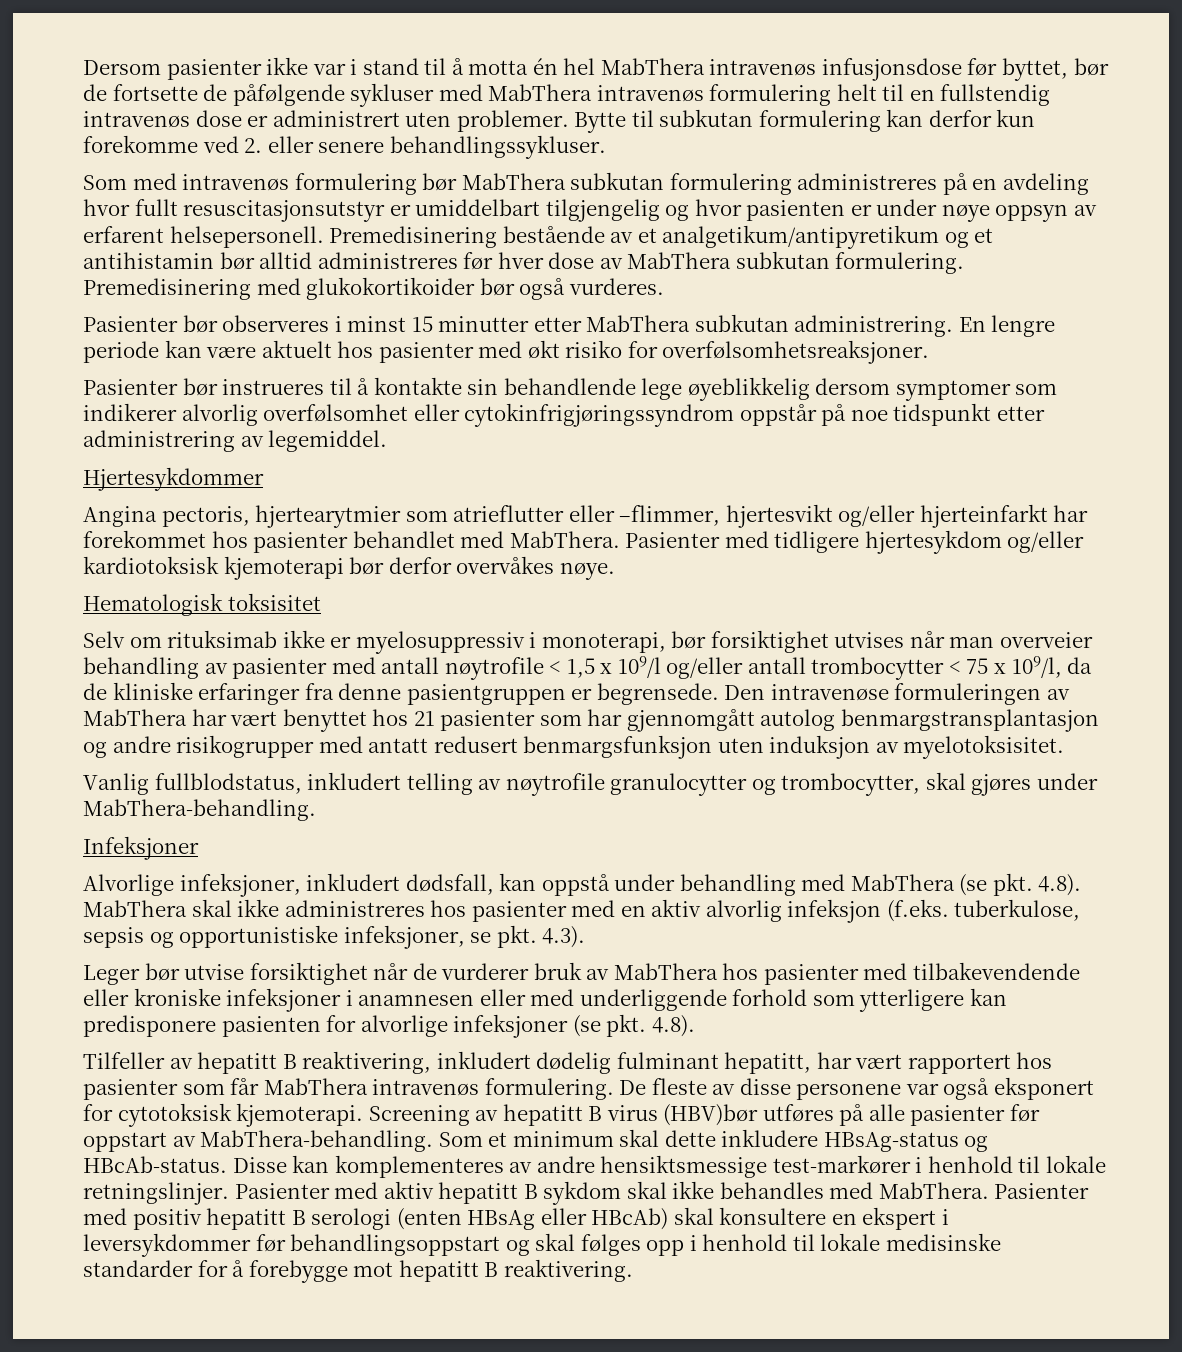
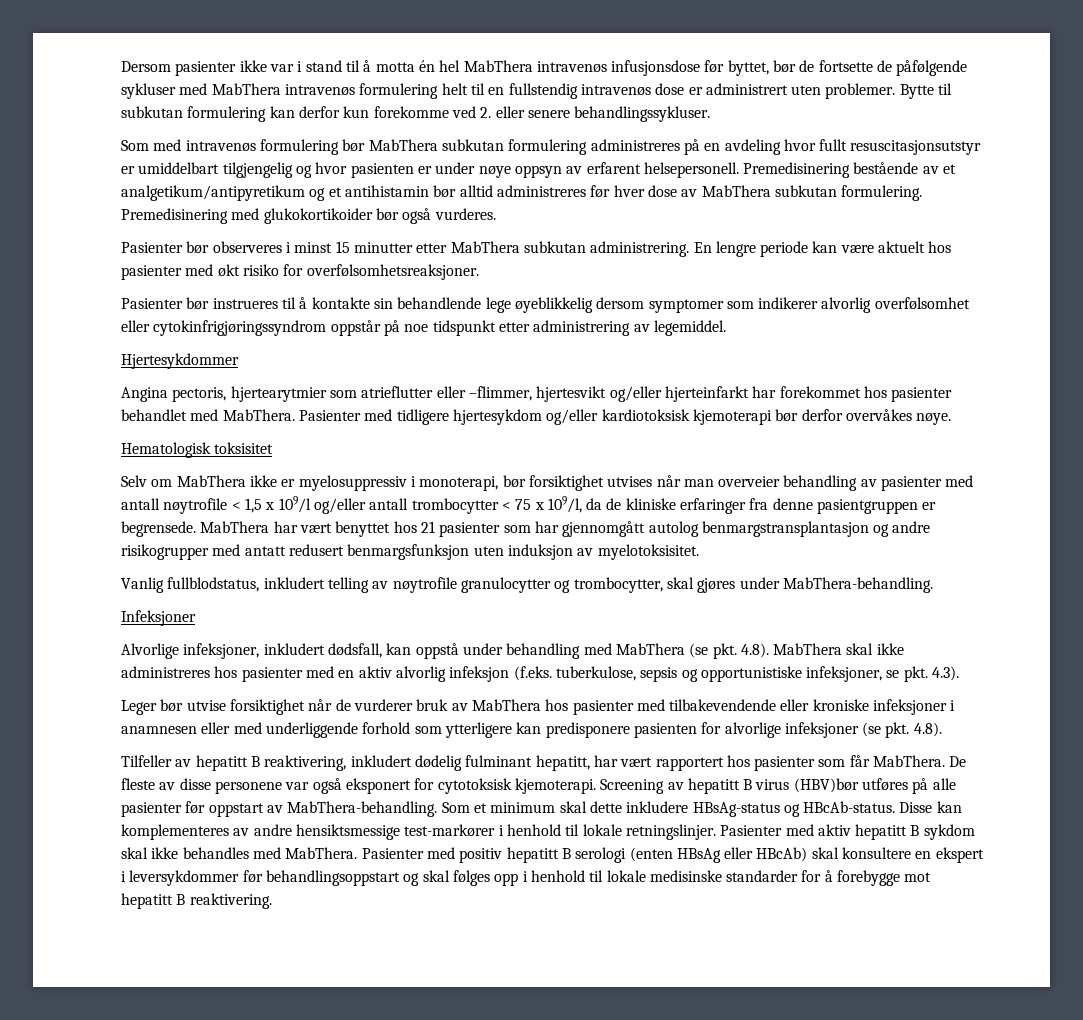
[167,630,278,648] rituksimab -> [176,475,246,487] MabThera
[724,683,1070,705] Den intravenøse formuleringen av -> (196, 529) none
[263,1078,614,1100] MabThera intravenøs formulering. -> [873,755,946,767] MabThera.

